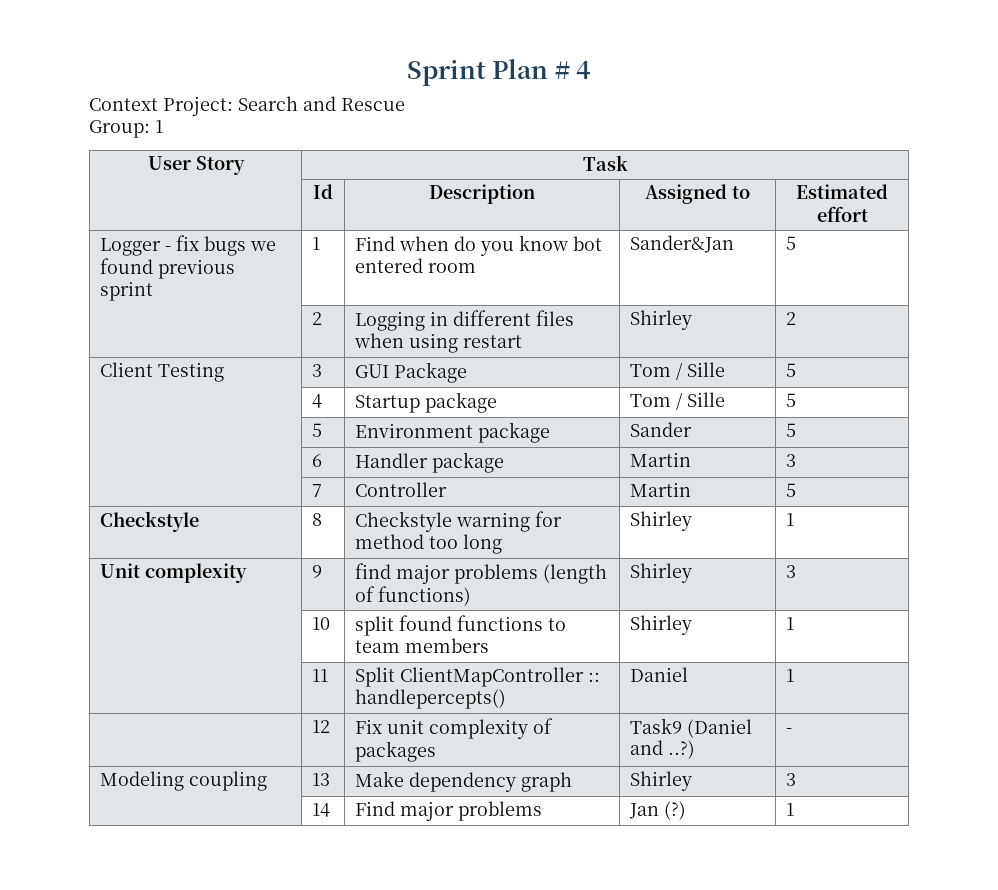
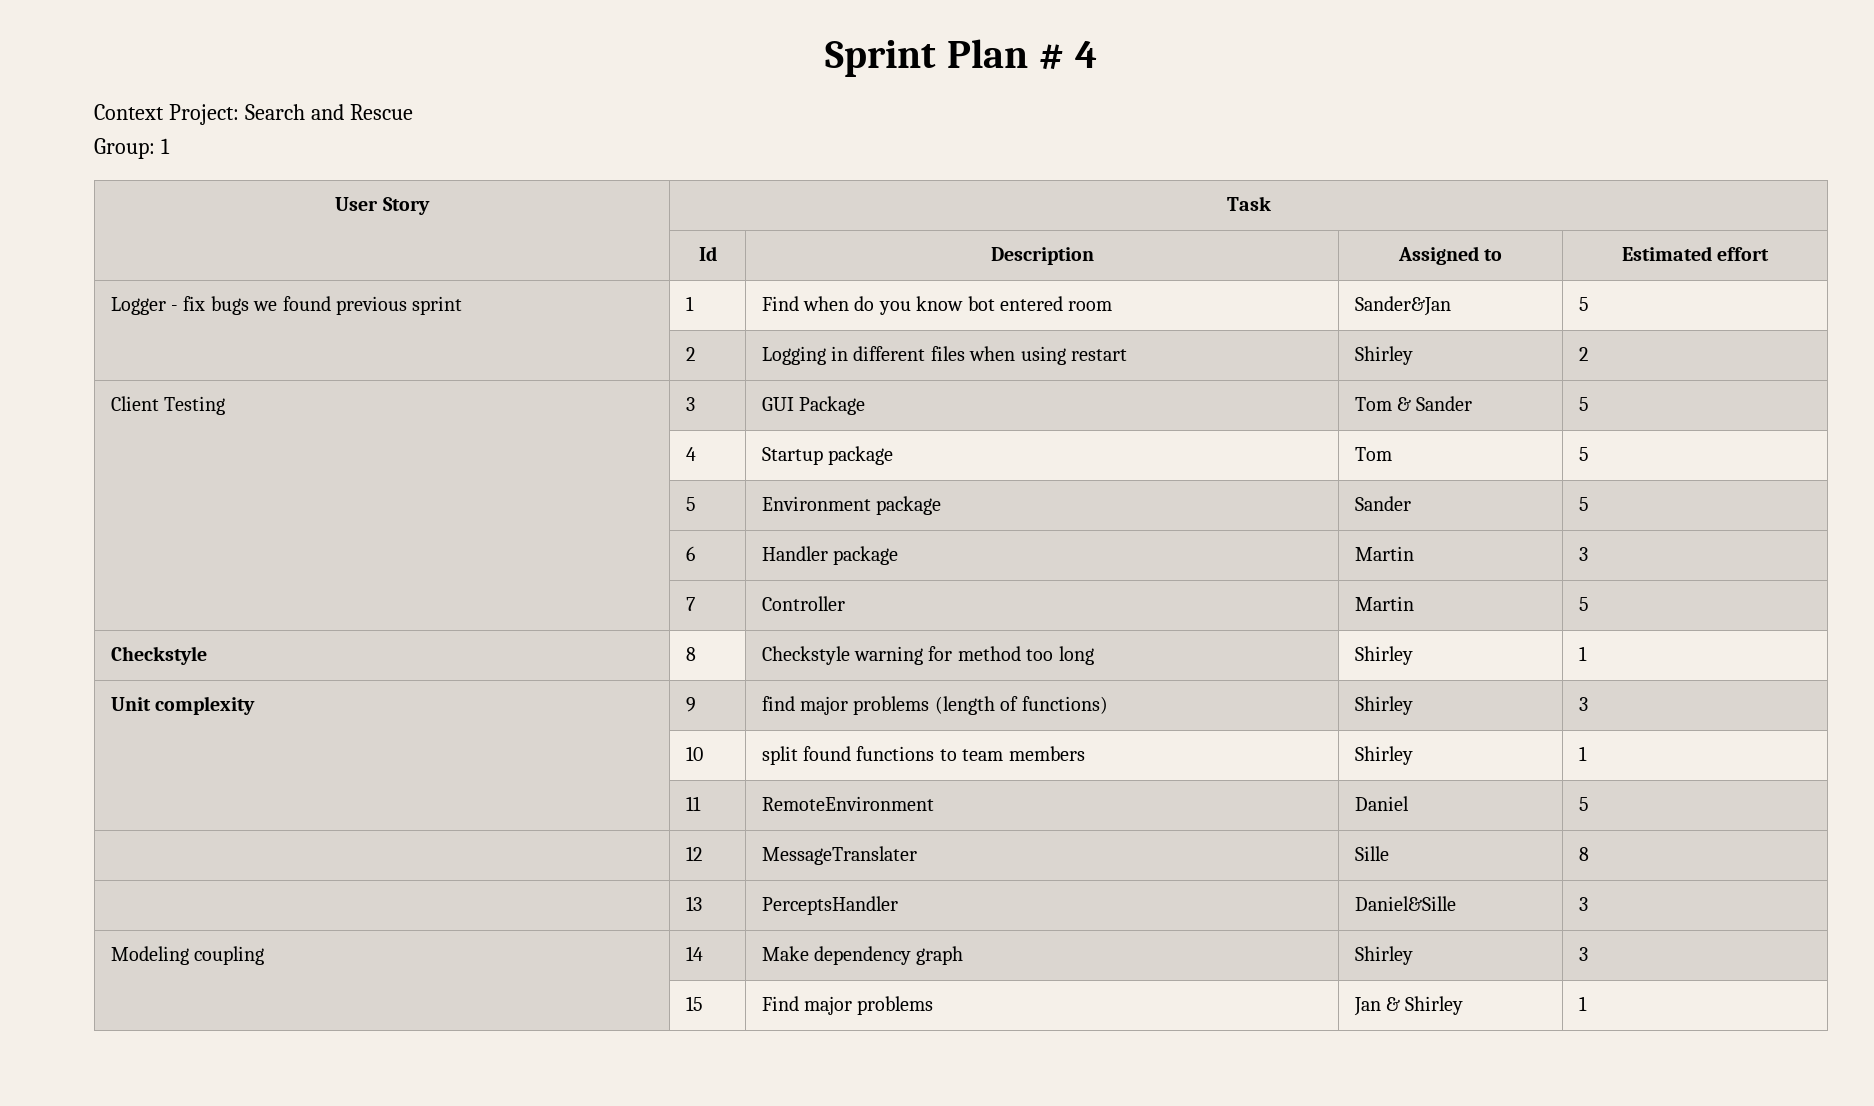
[675,362,725,380] / Sille -> [1397,396,1473,411] & Sander
[675,392,725,410] / Sille -> (1392, 454) none
[354,667,600,687] [354,689,506,709] Split ClientMapController :: handlepercepts() -> [761,796,934,811] RemoteEnvironment
[785,669,794,682] 1 -> [1578,797,1589,811] 5
[354,718,553,739] [354,741,436,762] [629,718,752,738] [629,740,695,759] [785,728,792,733] Fix unit complexity of packages | Task9 (Daniel and ..?) | - -> [761,846,917,865] [1354,846,1389,861] [1578,847,1589,861] [685,896,702,911] [761,896,898,915] [1354,896,1456,911] [1578,897,1588,911] MessageTranslater | Sille | 8 // | 13 | PerceptsHandler | Daniel&Sille | 3
[311,773,330,786] 13 -> [685,946,703,961] 14
[311,803,330,817] 14 -> [685,996,703,1011] 15
[663,801,686,820] (?) -> [1386,996,1464,1015] & Shirley

